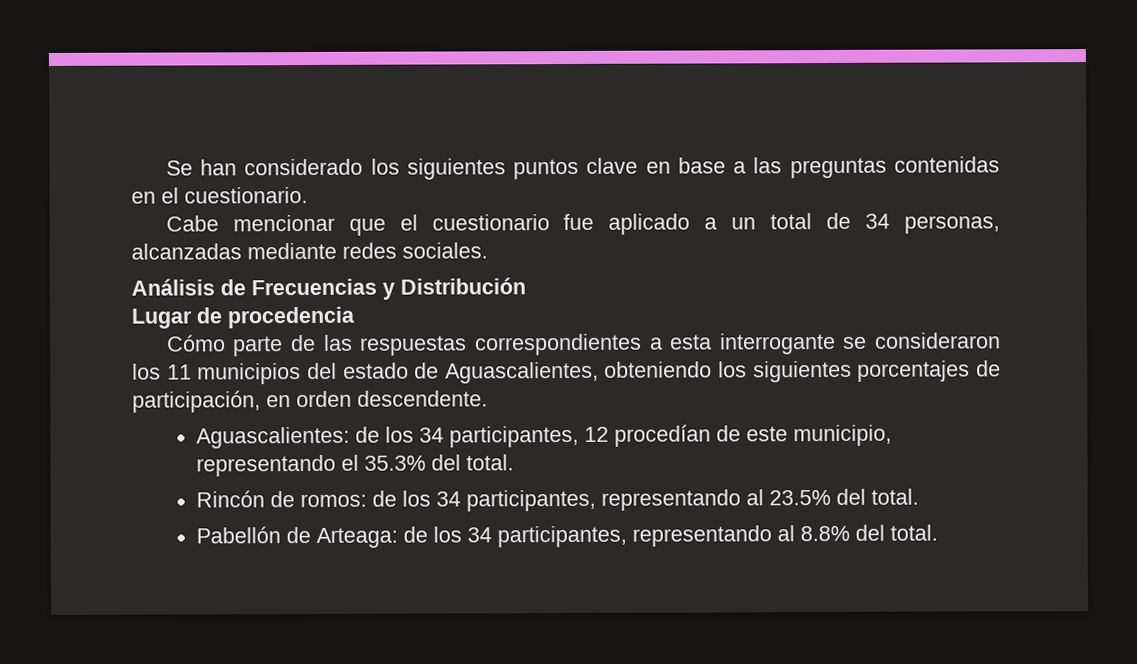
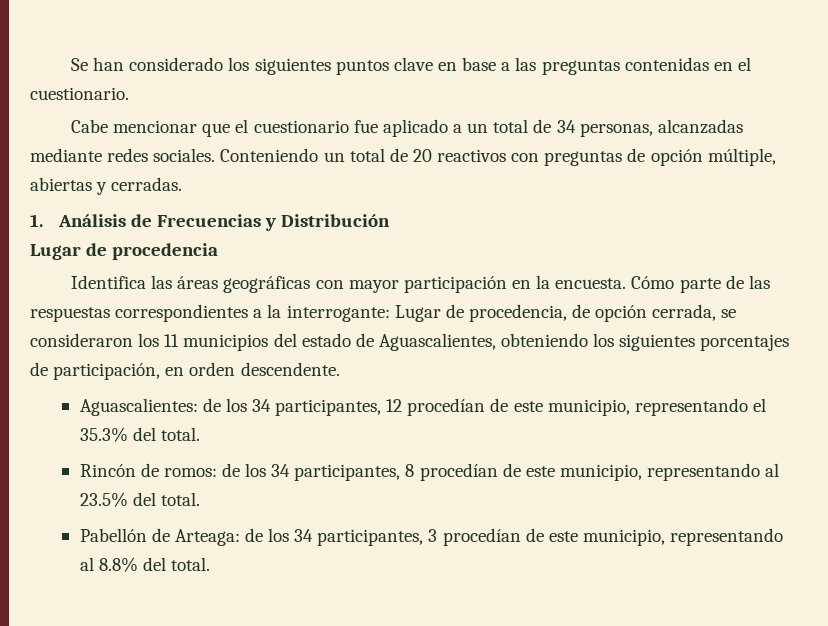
(488, 250) // -> [220,148,776,166] [30,177,183,195] [30,214,43,227] Conteniendo un total de 20 reactivos con preguntas de opción múltiple, abiertas y cerradas. // 1.
(355, 317) none -> [71,275,627,293] Identifica las áreas geográficas con mayor participación en la encuesta.
[670,332,836,355] esta interrogante -> [267,304,717,322] la interrogante: Lugar de procedencia, de opción cerrada,
(597, 500) none -> [405,463,643,481] 8 procedían de este municipio,
(628, 536) none -> [428,528,666,546] 3 procedían de este municipio,

